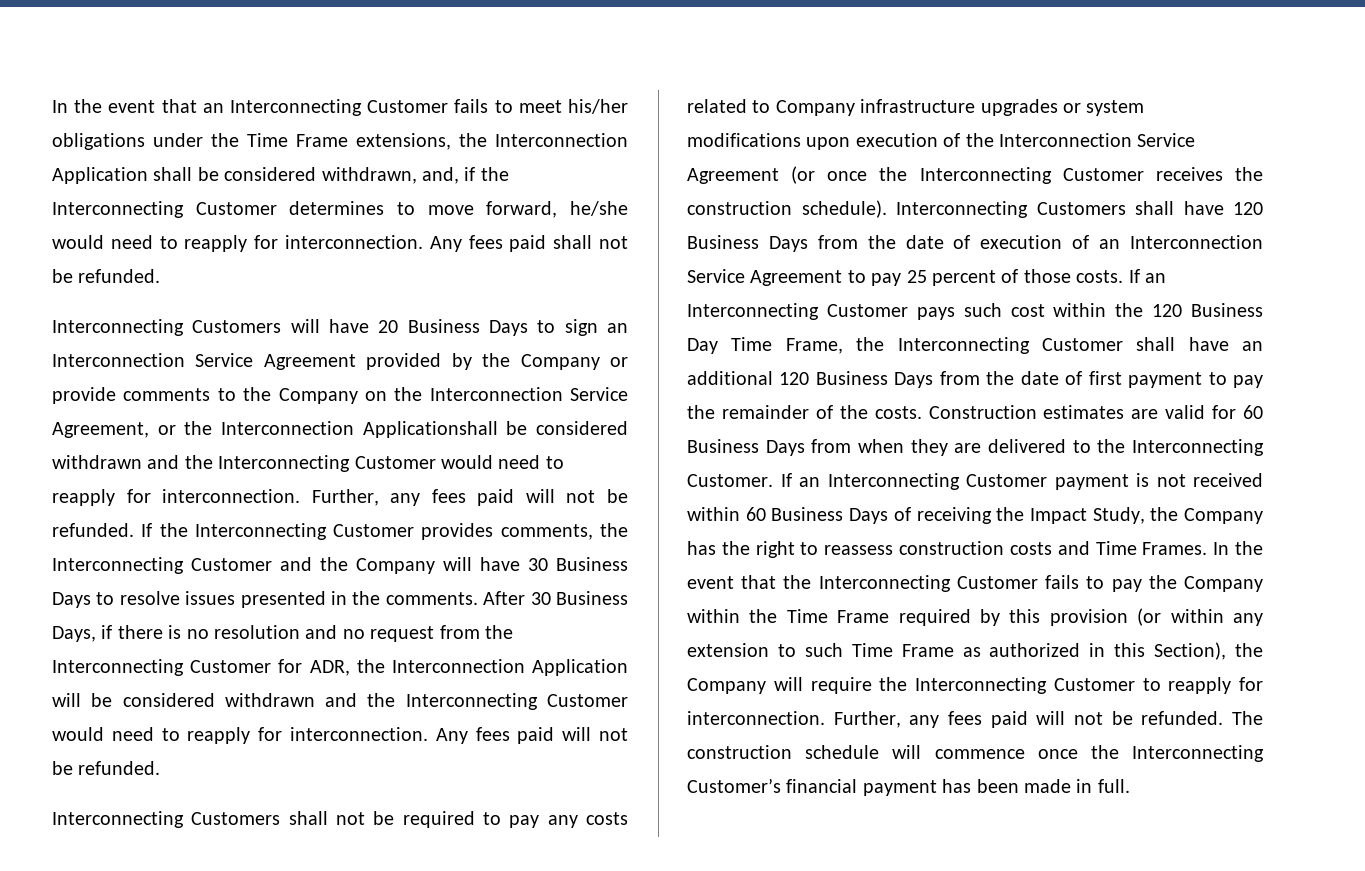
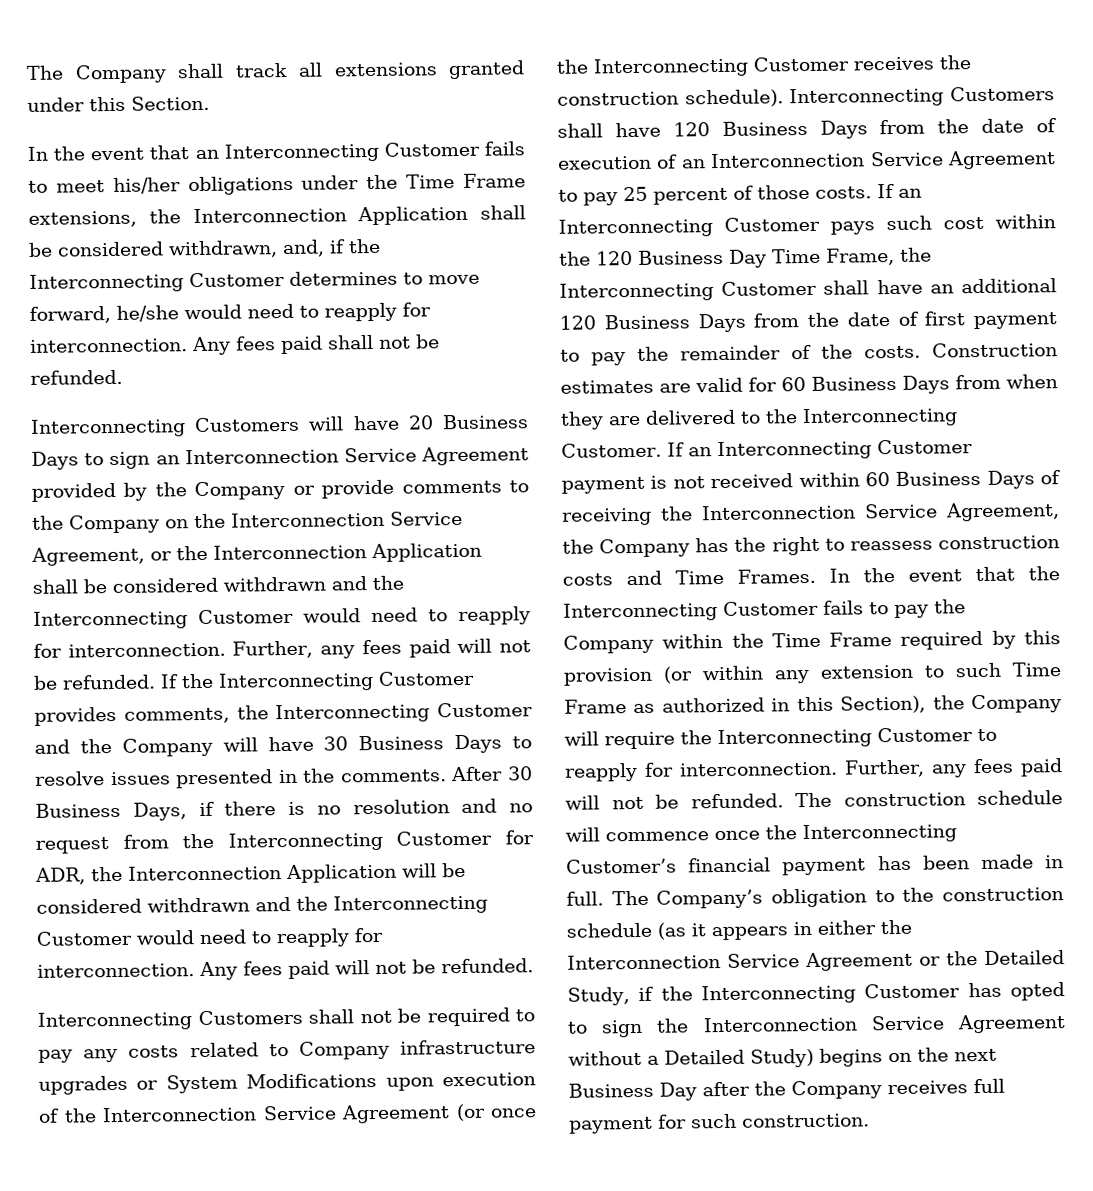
(52, 106) none -> [26,60,525,84] [27,95,210,112] The Company shall track all extensions granted under this Section. //
[362,421,498,438] Applicationshall -> [371,542,482,563] [32,579,78,594] Application shall
[1086,100,1145,116] [687,133,801,147] system modifications -> [165,1072,378,1094] System Modifications
[1029,507,1145,524] Impact Study, -> [701,502,1060,522] Interconnection Service Agreement,
(1130, 786) none -> [611,887,1064,909] [566,919,912,941] [567,950,1065,972] [567,982,1065,1006] [567,1014,1066,1038] [568,1047,997,1068] [568,1078,1005,1101] [569,1113,870,1134] The Company’s obligation to the construction schedule (as it appears in either the Interconnection Service Agreement or the Detailed Study, if the Interconnecting Customer has opted to sign the Interconnection Service Agreement without a Detailed Study) begins on the next Business Day after the Company receives full payment for such construction.

